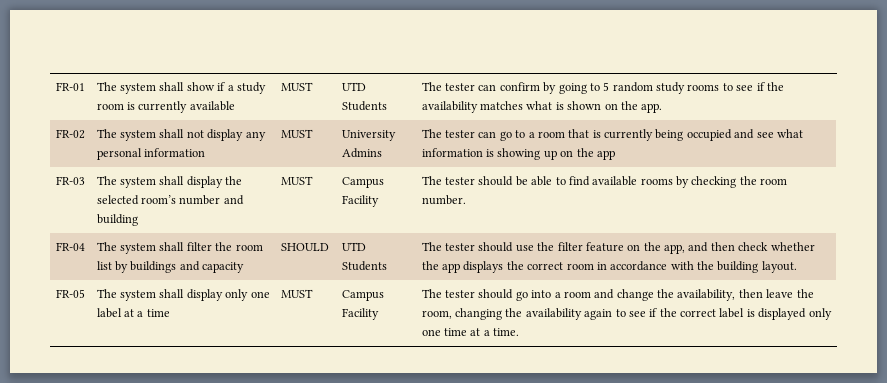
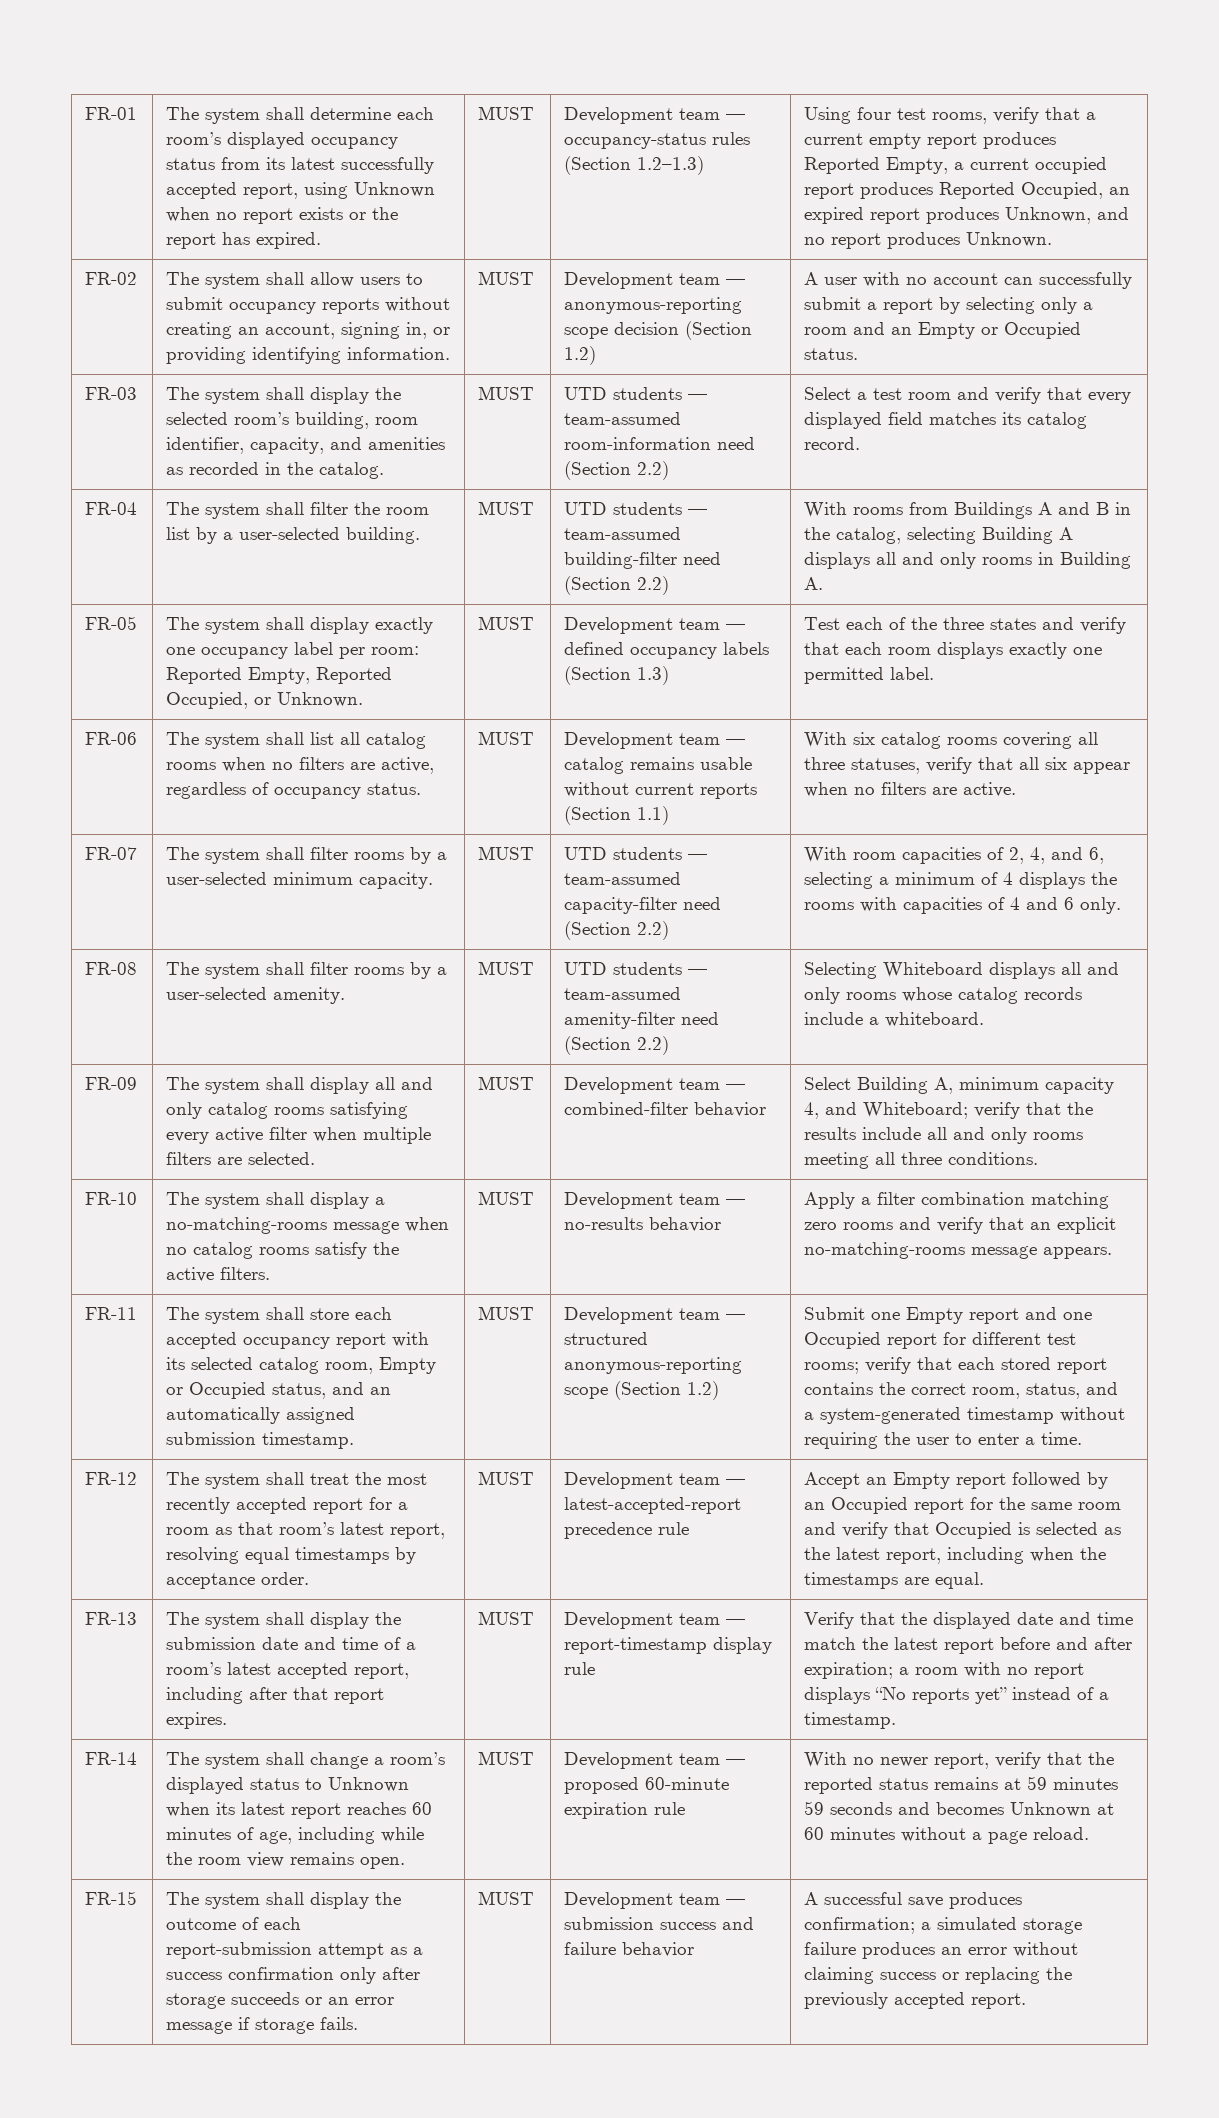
[186,82,266,94] [96,101,235,113] [280,82,313,91] [341,82,366,91] [341,101,387,111] [421,82,784,94] [421,101,663,113] [55,129,85,139] [96,129,266,141] [96,148,206,160] [280,129,313,138] [341,130,396,141] [341,148,382,158] [421,129,803,141] [421,148,615,160] show if a study room is currently available | MUST | UTD Students | The tester can confirm by going to 5 random study rooms to see if the availability matches what is shown on the app. // FR-02 | The system shall not display any personal information | MUST | University Admins | The tester can go to a room that is currently being occupied and see what information is showing up on the app -> [310,107,435,120] [166,132,399,149] [166,157,435,174] [166,182,436,199] [166,207,399,224] [166,232,322,249] [478,106,535,120] [564,107,746,124] [564,132,751,149] [564,156,705,175] [804,107,1097,124] [804,132,1057,149] [804,157,1108,174] [804,182,1131,199] [804,207,1130,224] [804,232,1053,249] [85,272,138,285] [166,272,424,289] [166,297,451,314] [166,322,451,339] [166,347,451,364] [478,271,535,285] [564,272,746,289] [564,297,743,314] [564,321,753,340] [564,346,597,365] [804,272,1133,289] [804,297,1094,314] [804,322,1082,339] [804,348,859,360] determine each room’s displayed occupancy status from its latest successfully accepted report, using Unknown when no report exists or the report has expired. | MUST | Development team — occupancy-status rules (Section 1.2–1.3) | Using four test rooms, verify that a current empty report produces Reported Empty, a current occupied report produces Reported Occupied, an expired report produces Unknown, and no report produces Unknown. // FR-02 | The system shall allow users to submit occupancy reports without creating an account, signing in, or providing identifying information. | MUST | Development team — anonymous-reporting scope decision (Section 1.2) | A user with no account can successfully submit a report by selecting only a room and an Empty or Occupied status.
[179,195,244,205] [96,214,138,226] [280,176,313,185] [341,177,384,188] [341,195,379,207] [421,176,788,188] [421,195,466,205] number and building | MUST | Campus Facility | The tester should be able to find available rooms by checking the room number. -> [295,412,419,429] [166,437,446,454] [166,462,385,479] [478,386,535,400] [564,387,708,400] [564,412,682,425] [564,437,756,450] [564,461,670,480] [804,387,1132,404] [804,412,1088,429] [804,437,861,450] building, room identifier, capacity, and amenities as recorded in the catalog. | MUST | UTD students — team-assumed room-information need (Section 2.2) | Select a test room and verify that every displayed field matches its catalog record.
[130,261,245,273] [280,243,329,251] [341,242,366,251] [341,261,387,271] [421,242,815,254] [421,261,797,273] buildings and capacity | SHOULD | UTD Students | The tester should use the filter feature on the app, and then check whether the app displays the correct room in accordance with the building layout. -> [223,527,421,544] [478,501,535,515] [564,502,708,515] [564,527,682,540] [564,552,722,569] [564,576,670,595] [804,502,1132,519] [804,527,1074,544] [804,552,1132,569] [804,577,824,590] a user-selected building. | MUST | UTD students — team-assumed building-filter need (Section 2.2) | With rooms from Buildings A and B in the catalog, selecting Building A displays all and only rooms in Building A.
[225,289,270,301] [96,308,170,318] [280,289,313,298] [341,290,384,301] [341,308,379,320] [421,289,814,301] [421,308,832,320] [421,328,520,336] only one label at a time | MUST | Campus Facility | The tester should go into a room and change the availability, then leave the room, changing the availability again to see if the correct label is displayed only one time at a time. -> [375,617,434,634] [166,642,420,659] [166,667,393,684] [166,692,364,709] [478,616,535,630] [564,617,746,634] [564,642,770,659] [564,666,670,685] [804,617,1127,634] [804,642,1103,659] [804,667,935,684] [85,732,138,745] [166,732,427,749] [166,757,435,774] [166,782,422,799] [478,731,535,745] [564,732,746,749] [564,757,753,774] [564,782,758,799] [564,806,670,825] [804,732,1099,749] [804,757,1131,774] [804,782,1017,797] [85,847,138,860] [166,847,448,864] [166,872,434,889] [478,846,535,860] [564,847,708,860] [564,872,682,885] [564,897,722,914] [564,921,670,940] [804,847,1105,864] [804,872,1118,889] [804,897,1122,914] [85,962,138,975] [166,962,448,979] [166,987,346,1004] [478,961,535,975] [564,962,708,975] [564,987,682,1000] [564,1012,720,1029] [564,1036,670,1055] [804,962,1120,979] [804,987,1083,1004] [804,1012,985,1027] [85,1077,138,1090] [166,1077,434,1094] [166,1102,409,1119] [166,1127,432,1144] [166,1152,316,1165] [478,1076,535,1090] [564,1077,746,1094] [564,1102,767,1117] [804,1077,1115,1094] [804,1102,1094,1119] [804,1127,1084,1144] [804,1152,1039,1169] [85,1192,138,1205] [166,1192,386,1209] [166,1217,450,1234] [166,1242,400,1259] [166,1267,271,1282] [478,1191,535,1205] [564,1192,746,1209] [564,1217,722,1232] [804,1192,1110,1209] [804,1217,1117,1234] [804,1242,1113,1259] [85,1307,138,1320] [166,1307,393,1324] [166,1332,430,1349] [166,1357,437,1374] [166,1382,392,1399] [166,1407,356,1424] [166,1432,355,1449] [478,1306,535,1320] [564,1307,746,1324] [564,1332,649,1345] [564,1357,743,1374] [564,1381,720,1400] [804,1307,1093,1324] [804,1332,1077,1349] [804,1357,1108,1374] [804,1382,1119,1399] [804,1407,1126,1424] [804,1432,1083,1449] [85,1472,138,1485] [166,1472,428,1489] [166,1497,409,1514] [166,1522,446,1539] [166,1547,417,1564] [166,1572,310,1589] [478,1471,535,1485] [564,1472,746,1489] [564,1497,742,1514] [564,1522,690,1539] [804,1472,1109,1489] [804,1497,1122,1514] [804,1522,1122,1539] [804,1547,1107,1564] [804,1572,985,1589] [85,1612,138,1625] [166,1612,402,1629] [166,1637,417,1650] [166,1662,410,1679] [166,1687,385,1704] [166,1712,228,1729] [478,1611,535,1625] [564,1612,746,1629] [564,1637,773,1654] [564,1662,596,1675] [804,1612,1134,1629] [804,1637,1133,1654] [804,1662,1085,1679] [804,1687,1110,1704] [804,1712,897,1729] [85,1752,138,1765] [166,1752,446,1769] [166,1777,410,1794] [166,1802,433,1819] [166,1827,425,1844] [166,1852,406,1869] [478,1751,535,1765] [564,1752,746,1769] [564,1777,730,1794] [564,1802,686,1819] [804,1752,1115,1769] [804,1776,1119,1794] [804,1801,1115,1817] [804,1827,1090,1844] [85,1891,138,1905] [166,1892,402,1909] [166,1917,302,1930] [166,1942,424,1959] [166,1967,421,1984] [166,1992,395,2009] [166,2017,359,2034] [478,1891,535,1905] [564,1892,746,1909] [564,1917,755,1930] [564,1942,695,1957] [804,1892,1023,1909] [804,1917,1083,1934] [804,1942,1079,1959] [804,1967,1073,1984] [804,1992,1027,2009] exactly one occupancy label per room: Reported Empty, Reported Occupied, or Unknown. | MUST | Development team — defined occupancy labels (Section 1.3) | Test each of the three states and verify that each room displays exactly one permitted label. // FR-06 | The system shall list all catalog rooms when no filters are active, regardless of occupancy status. | MUST | Development team — catalog remains usable without current reports (Section 1.1) | With six catalog rooms covering all three statuses, verify that all six appear when no filters are active. // FR-07 | The system shall filter rooms by a user-selected minimum capacity. | MUST | UTD students — team-assumed capacity-filter need (Section 2.2) | With room capacities of 2, 4, and 6, selecting a minimum of 4 displays the rooms with capacities of 4 and 6 only. // FR-08 | The system shall filter rooms by a user-selected amenity. | MUST | UTD students — team-assumed amenity-filter need (Section 2.2) | Selecting Whiteboard displays all and only rooms whose catalog records include a whiteboard. // FR-09 | The system shall display all and only catalog rooms satisfying every active filter when multiple filters are selected. | MUST | Development team — combined-filter behavior | Select Building A, minimum capacity 4, and Whiteboard; verify that the results include all and only rooms meeting all three conditions. // FR-10 | The system shall display a no-matching-rooms message when no catalog rooms satisfy the active filters. | MUST | Development team — no-results behavior | Apply a filter combination matching zero rooms and verify that an explicit no-matching-rooms message appears. // FR-11 | The system shall store each accepted occupancy report with its selected catalog room, Empty or Occupied status, and an automatically assigned submission timestamp. | MUST | Development team — structured anonymous-reporting scope (Section 1.2) | Submit one Empty report and one Occupied report for different test rooms; verify that each stored report contains the correct room, status, and a system-generated timestamp without requiring the user to enter a time. // FR-12 | The system shall treat the most recently accepted report for a room as that room’s latest report, resolving equal timestamps by acceptance order. | MUST | Development team — latest-accepted-report precedence rule | Accept an Empty report followed by an Occupied report for the same room and verify that Occupied is selected as the latest report, including when the timestamps are equal. // FR-13 | The system shall display the submission date and time of a room’s latest accepted report, including after that report expires. | MUST | Development team — report-timestamp display rule | Verify that the displayed date and time match the latest report before and after expiration; a room with no report displays “No reports yet” instead of a timestamp. // FR-14 | The system shall change a room’s displayed status to Unknown when its latest report reaches 60 minutes of age, including while the room view remains open. | MUST | Development team — proposed 60-minute expiration rule | With no newer report, verify that the reported status remains at 59 minutes 59 seconds and becomes Unknown at 60 minutes without a page reload. // FR-15 | The system shall display the outcome of each report-submission attempt as a success confirmation only after storage succeeds or an error message if storage fails. | MUST | Development team — submission success and failure behavior | A successful save produces confirmation; a simulated storage failure produces an error without claiming success or replacing the previously accepted report.

